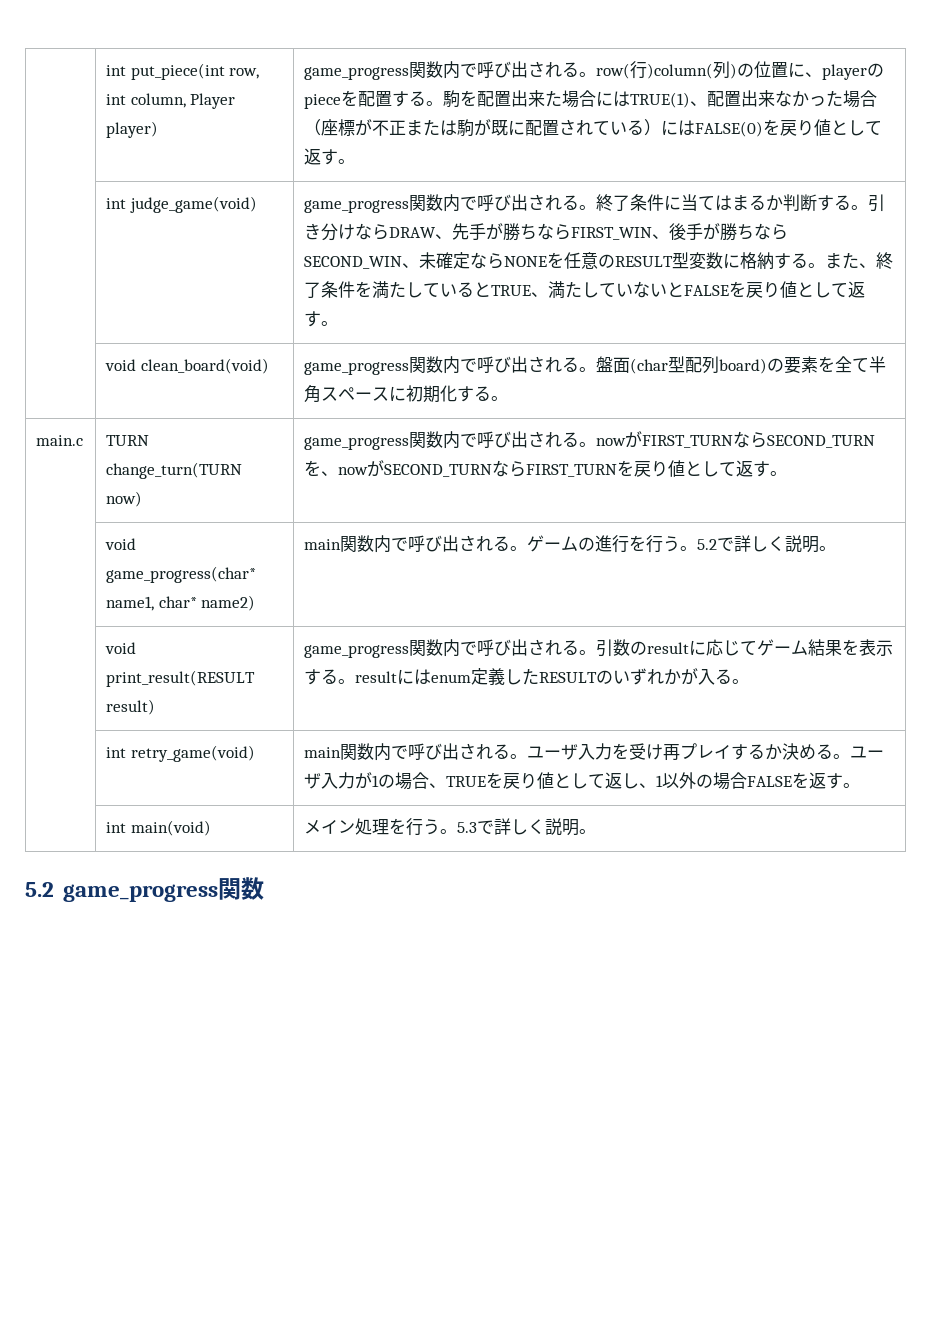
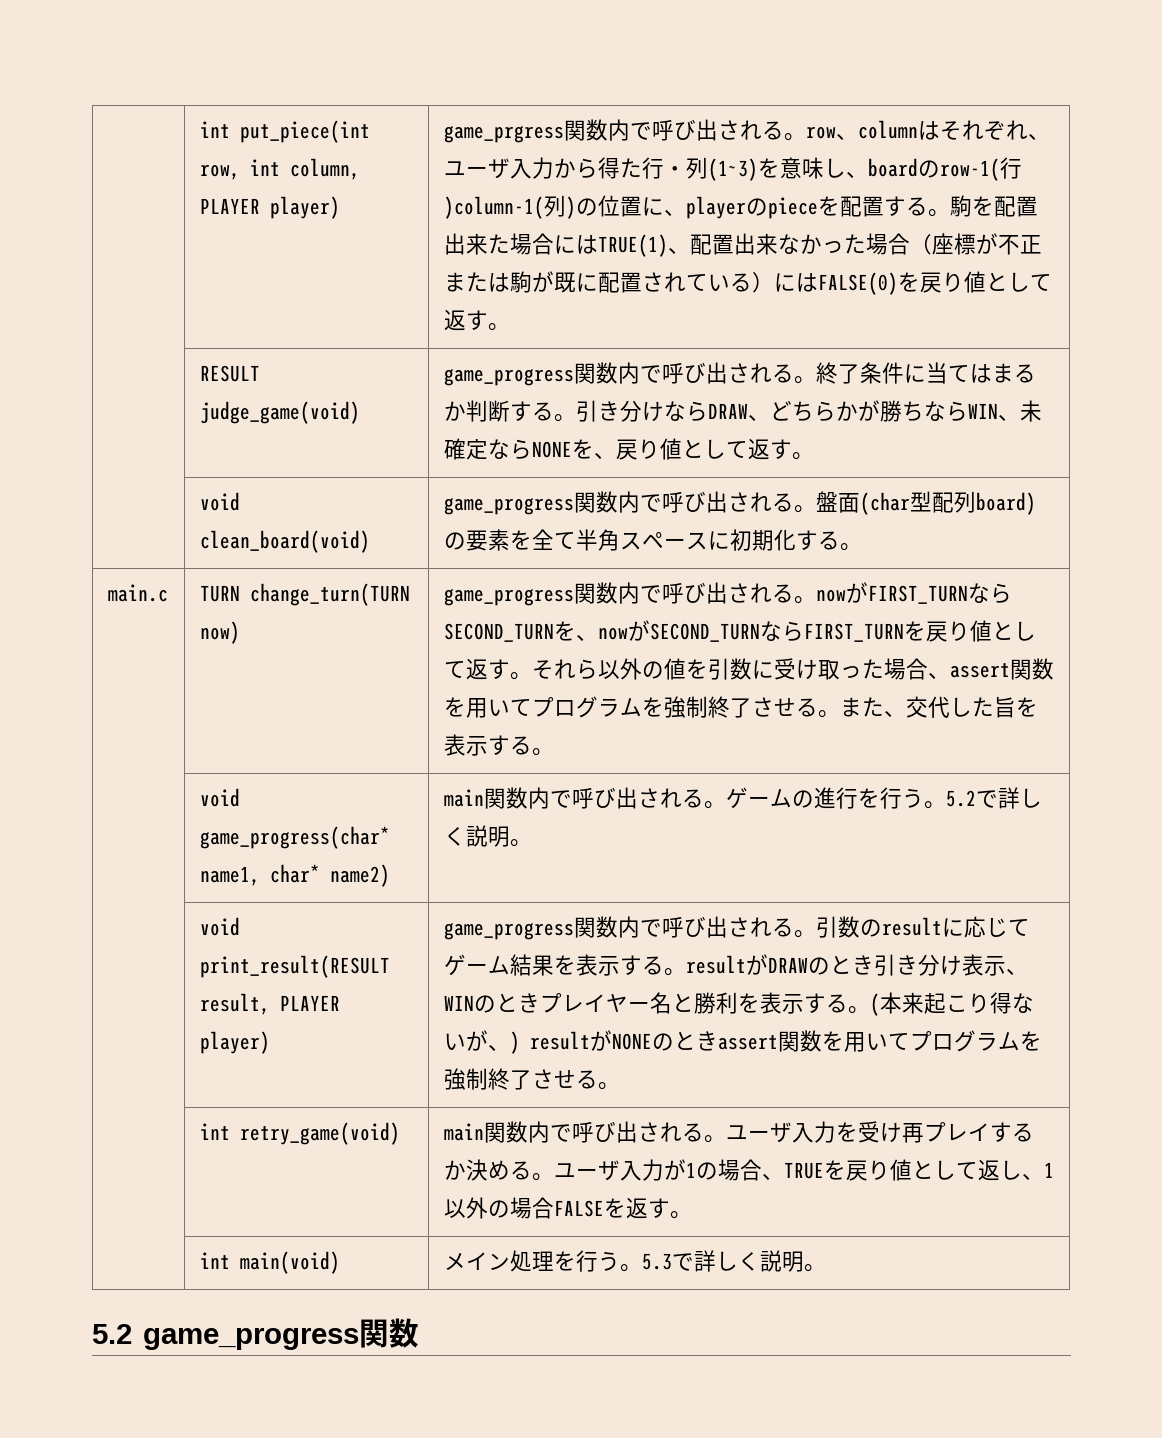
[190,93,236,109] [106,121,159,138] [304,61,714,80] Player player) | game_progress関数内で呼び出される。row(行)column( -> [199,196,340,219] [443,119,1050,143] [443,157,1022,181] [443,196,544,219] PLAYER player) | game_prgress関数内で呼び出される。row、columnはそれぞれ、ユーザ入力から得た行・列(1~3)を意味し、boardのrow-1(行)column-1(
[106,198,127,209] int -> [199,365,260,382] RESULT
[452,223,789,241] [304,256,403,269] 先手が勝ちならFIRST_WIN、後手が勝ちならSECOND_WIN -> [769,400,998,422] どちらかが勝ちならWIN
[564,252,894,270] [304,281,747,299] 任意のRESULT型変数に格納する。また、終了条件を満たしているとTRUE、満たしていないとFALSEを -> [593,452,616,459] 、
(788, 473) none -> [531,658,1054,680] [443,696,1038,718] [443,734,554,756] それら以外の値を引数に受け取った場合、assert関数を用いてプログラムを強制終了させる。また、交代した旨を表示する。
[106,699,156,715] result) -> [199,993,340,1015] [199,1031,270,1054] result, PLAYER player)
[397,668,716,685] にはenum定義したRESULTのいずれかが入 -> [745,954,1028,976] [443,992,1034,1016] [443,1030,1042,1054] [443,1068,576,1090] がDRAWのとき引き分け表示、WINのときプレイヤー名と勝利を表示する。(本来起こり得ないが、) resultがNONEのときassert関数を用いてプログラムを強制終了させ

